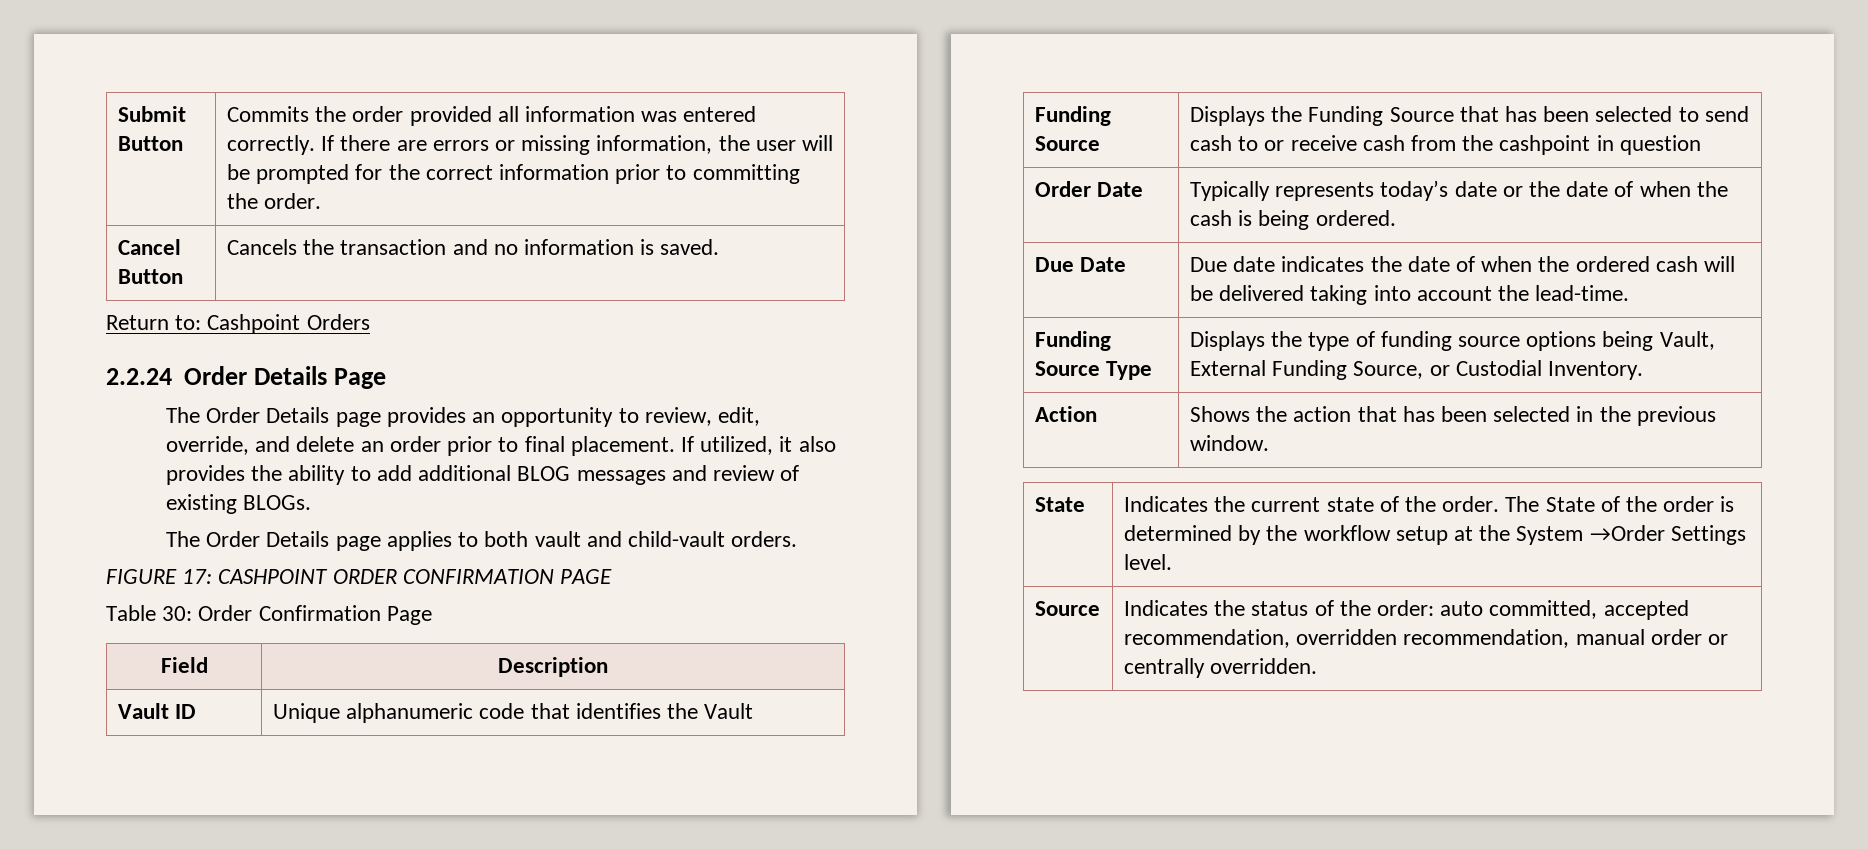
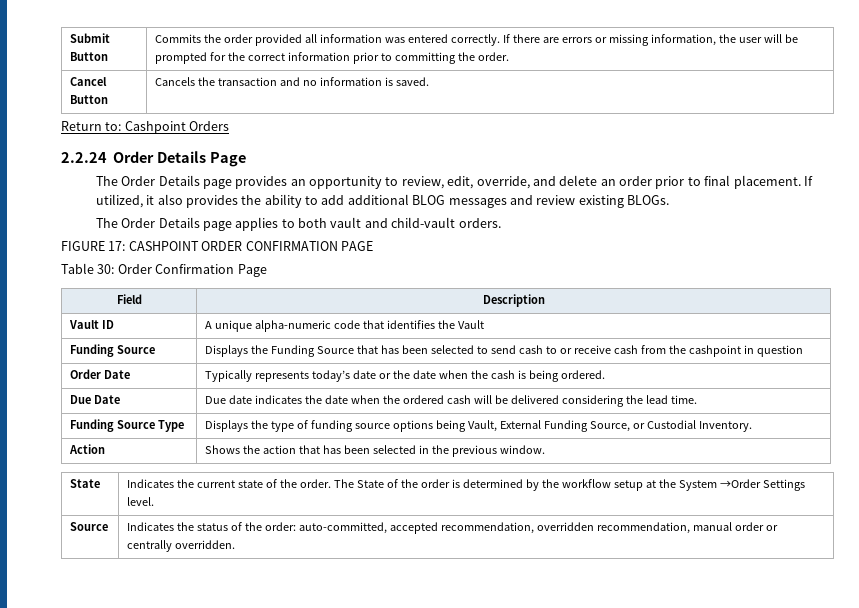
[780,465,800,481] of -> (576, 200) none
[272,703,474,723] Unique alphanumeric -> [205,320,332,332] A unique alpha-numeric
[1614,181,1634,197] of -> (437, 374) none
[1455,256,1475,272] of -> (349, 399) none
[1310,285,1630,305] taking into account the lead-time. -> [562,395,697,407] considering the lead time.
[1440,600,1598,619] auto committed, -> [299,522,388,534] auto-committed,

